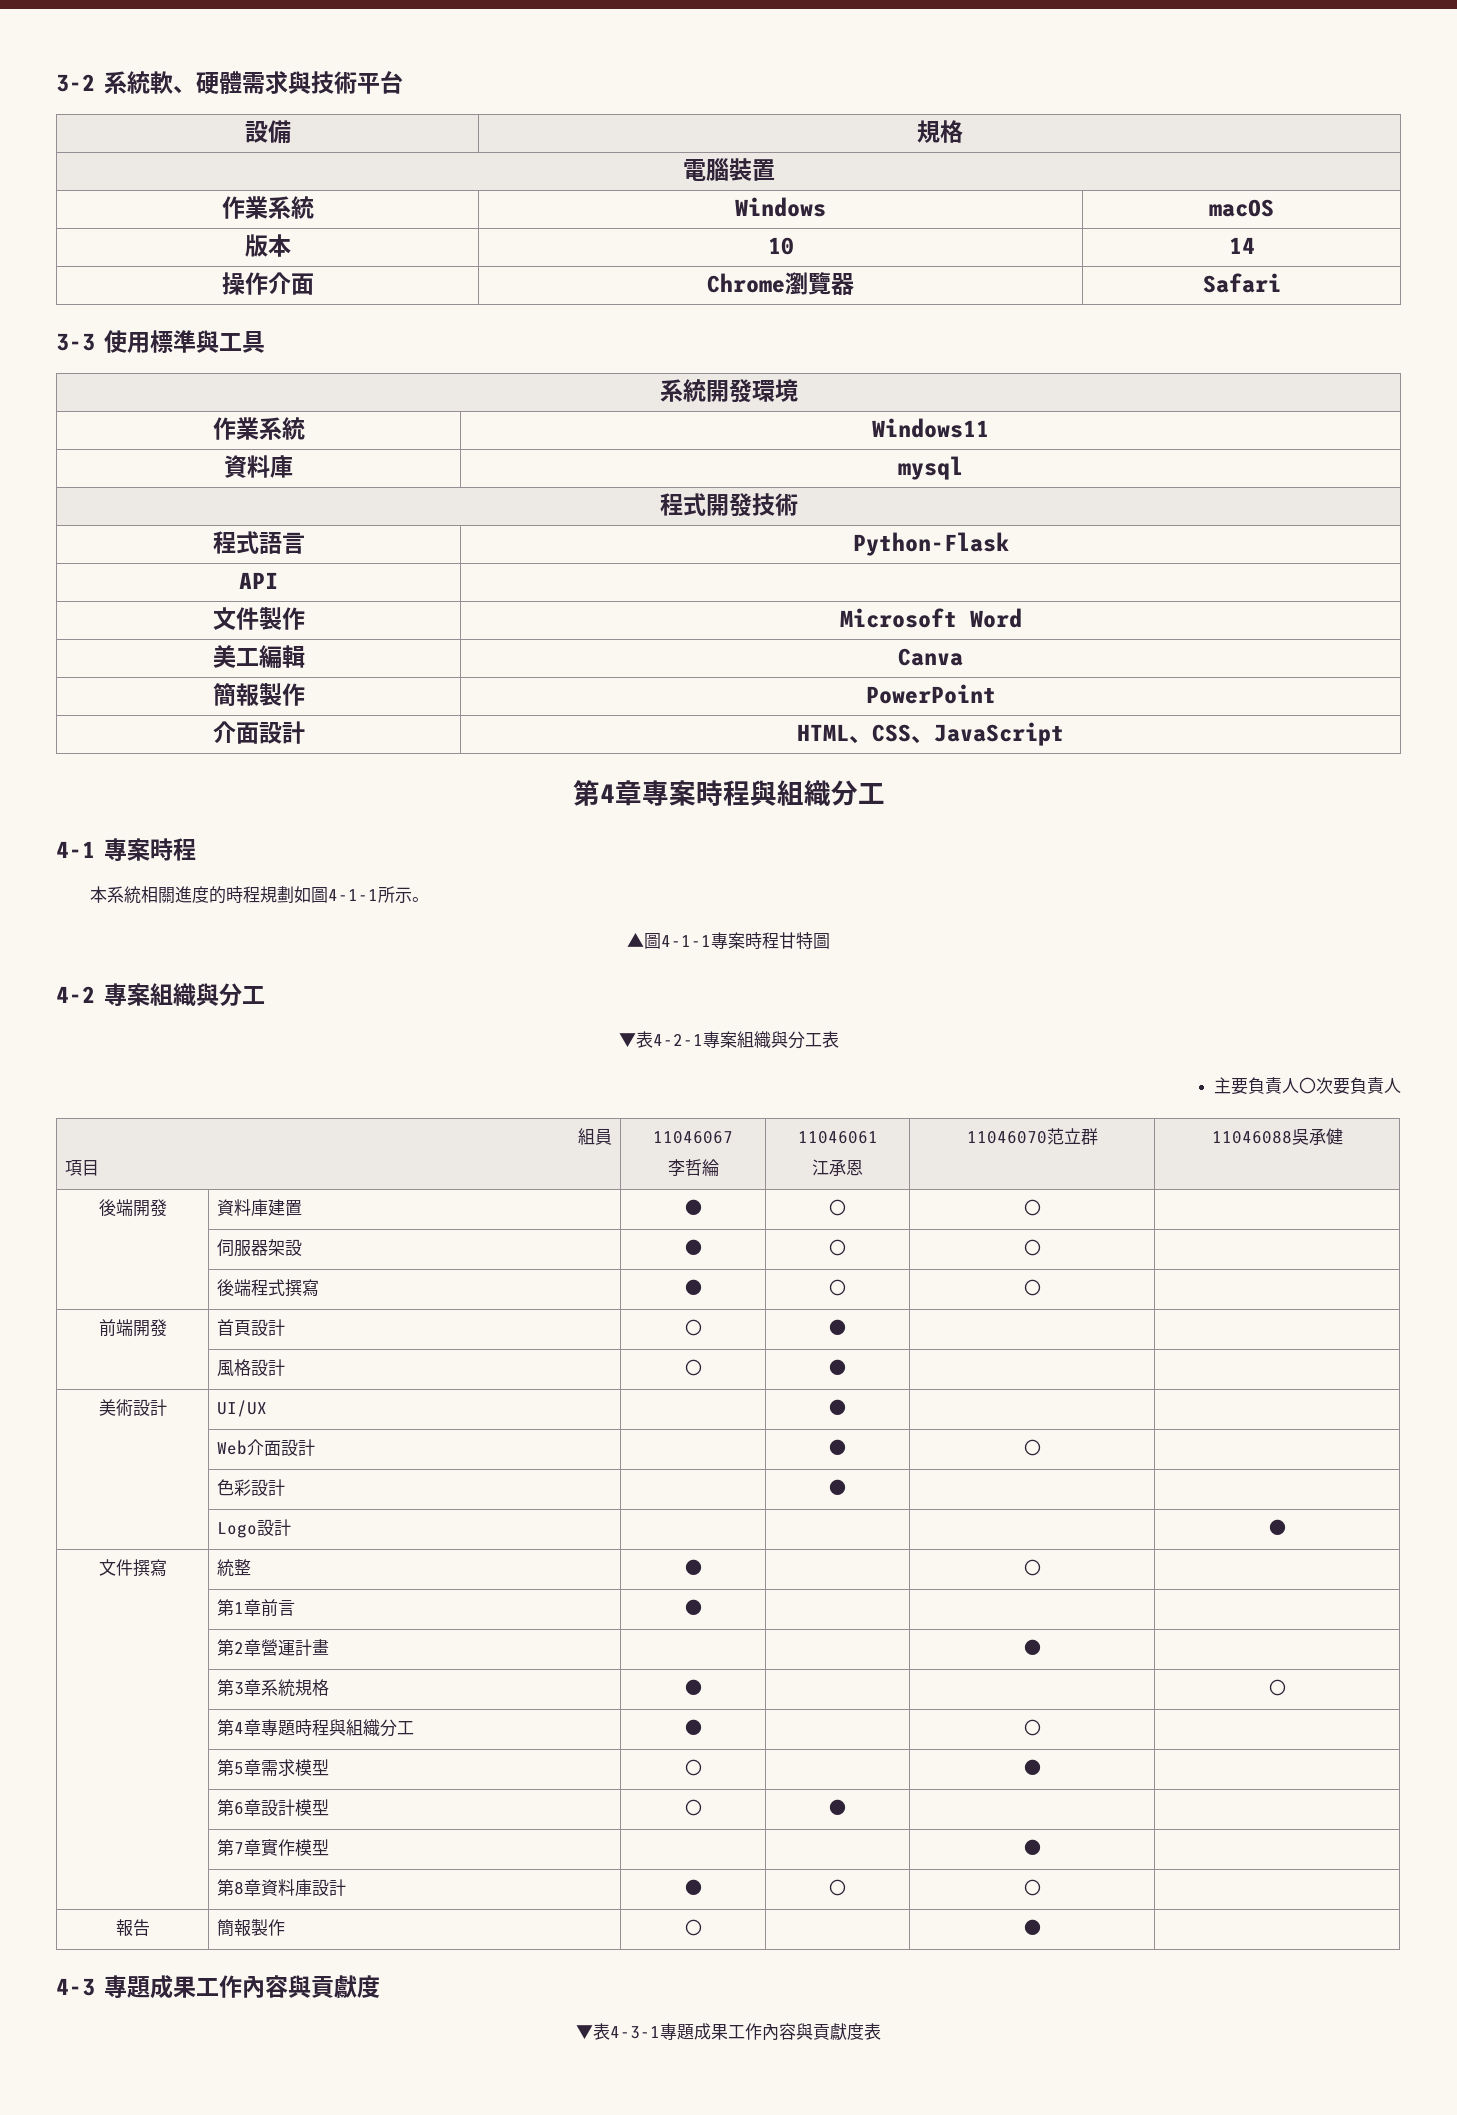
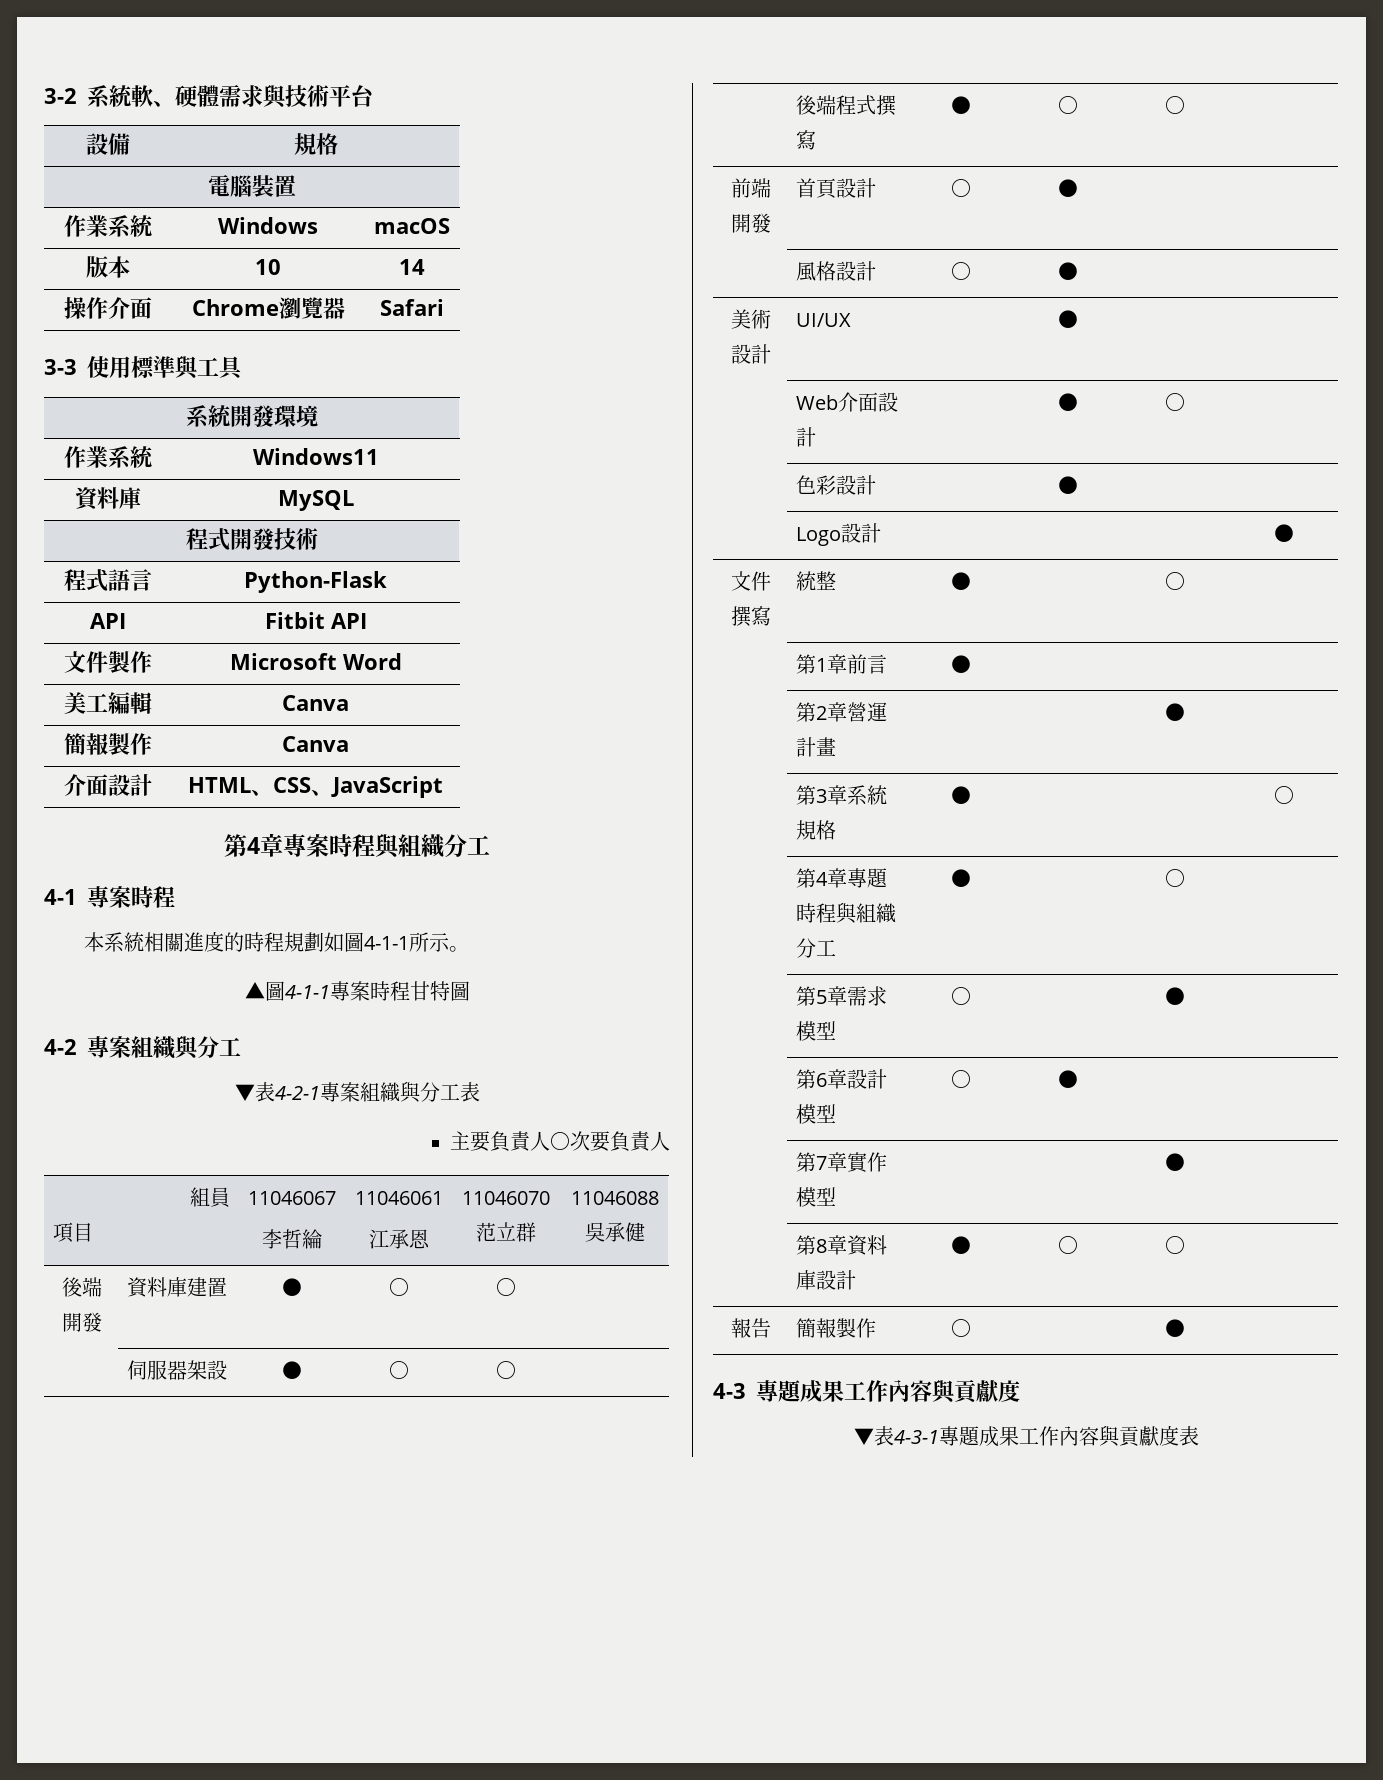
[898,456,964,480] mysql -> [277,490,354,511] MySQL
(278, 580) none -> [264,612,367,629] Fitbit API
[865,684,996,704] PowerPoint -> [282,736,349,752] Canva

